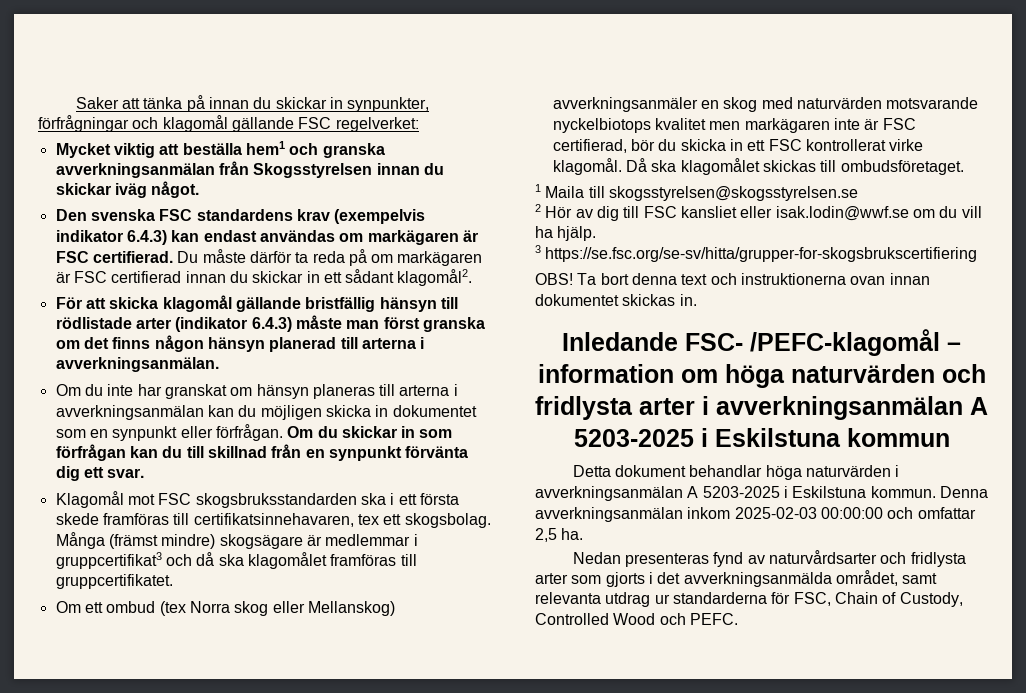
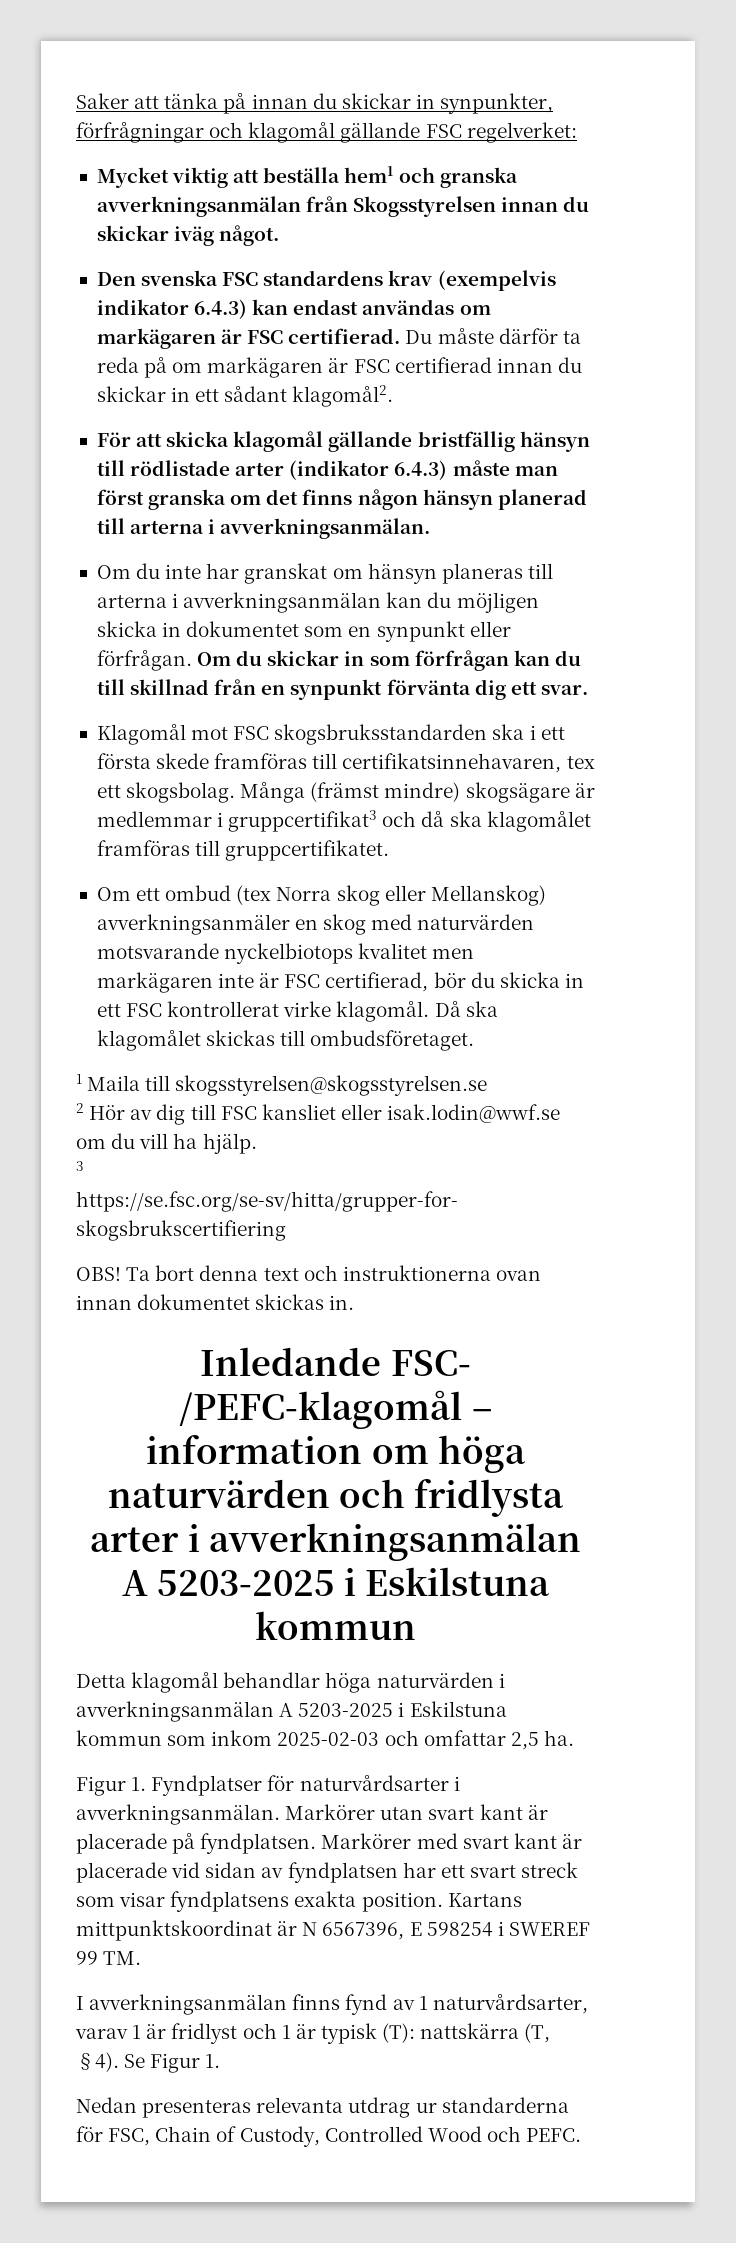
[615,465,687,477] dokument -> [131,1672,219,1693] klagomål
[870,486,988,498] [535,507,683,522] kommun. Denna avverkningsanmälan -> [76,1730,207,1746] kommun som
[820,507,883,519] 00:00:00 -> (380, 1739) none
[572,550,966,567] [535,570,938,587] Nedan presenteras fynd av naturvårdsarter och fridlysta arter som gjorts i det avverkningsanmälda området, samt -> [76,1775,460,1796] [76,1804,548,1825] [76,1833,582,1854] [76,1862,579,1883] [76,1891,522,1912] [76,1920,590,1941] [76,1951,142,1965] [76,1994,588,2015] [75,2023,551,2044] [76,2052,221,2073] [76,2097,252,2118] Figur 1. Fyndplatser för naturvårdsarter i avverkningsanmälan. Markörer utan svart kant är placerade på fyndplatsen. Markörer med svart kant är placerade vid sidan av fyndplatsen har ett svart streck som visar fyndplatsens exakta position. Kartans mittpunktskoordinat är N 6567396, E 598254 i SWEREF 99 TM. // I avverkningsanmälan finns fynd av 1 naturvårdsarter, varav 1 är fridlyst och 1 är typisk (T): nattskärra (T, §4). Se Figur 1. // Nedan presenteras

